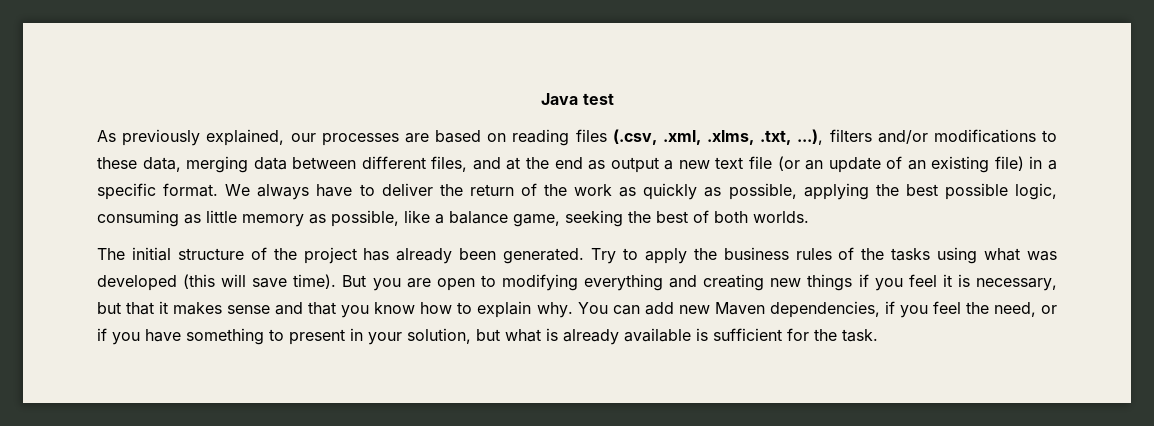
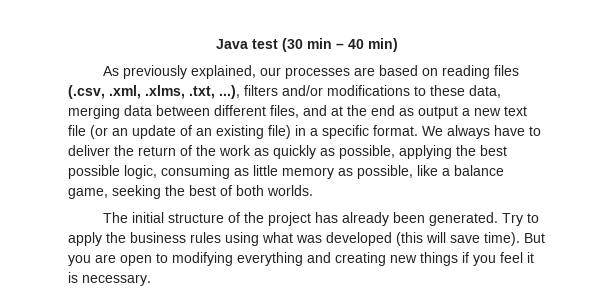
(614, 99) none -> [282,38,398,52] (30 min – 40 min)
[838,247,931,261] of the tasks -> (221, 237) none
[975,278,1057,291] [97,301,1057,318] [97,328,878,345] necessary, but that it makes sense and that you know how to explain why. You can add new Maven dependencies, if you feel the need, or if you have something to present in your solution, but what is already available is sufficient for the task. -> [82,274,151,286] necessary.

